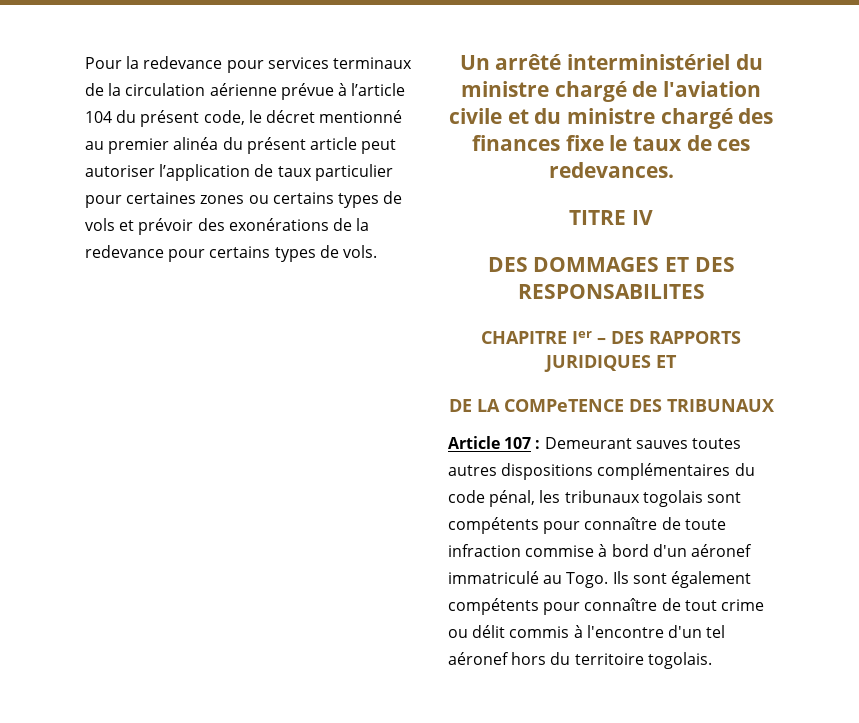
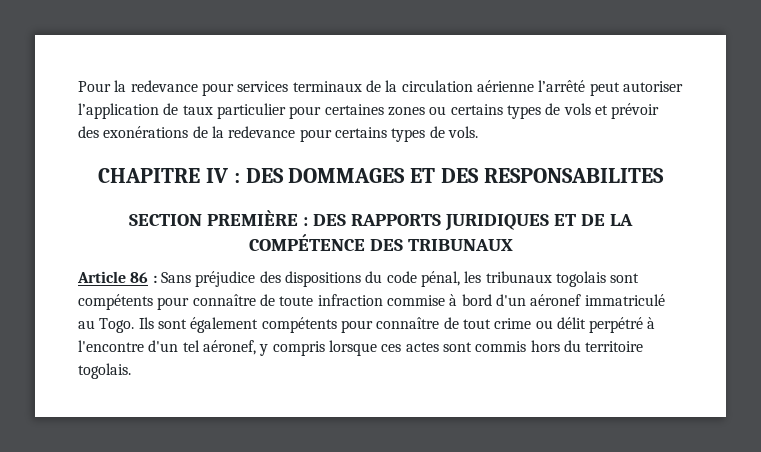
[280,83,406,100] [85,110,403,127] [85,137,357,154] prévue à l’article 104 du présent code, le décret mentionné au premier alinéa du présent article -> [538,80,586,92] l’arrêté
[459,54,763,70] [461,81,762,102] [448,108,774,129] [471,135,751,151] [548,162,674,178] [569,210,627,225] Un arrêté interministériel du ministre chargé de l'aviation civile et du ministre chargé des finances fixe le taux de ces redevances. // TITRE -> [98,168,201,183] CHAPITRE
(653, 217) // -> [233,173,240,183] :
[481,331,606,344] CHAPITRE Ier – -> [129,210,309,226] SECTION PREMIÈRE :
(677, 361) // -> (576, 220) none
[503,399,624,412] COMPeTENCE -> [248,234,365,251] COMPÉTENCE
[504,437,741,449] [448,463,731,480] 107 : Demeurant sauves toutes autres dispositions complémentaires -> [130,271,361,287] 86 : Sans préjudice des dispositions
[509,626,570,638] commis -> [589,317,644,333] perpétré
[448,652,509,665] aéronef -> [202,340,527,356] aéronef, y compris lorsque ces actes sont commis

